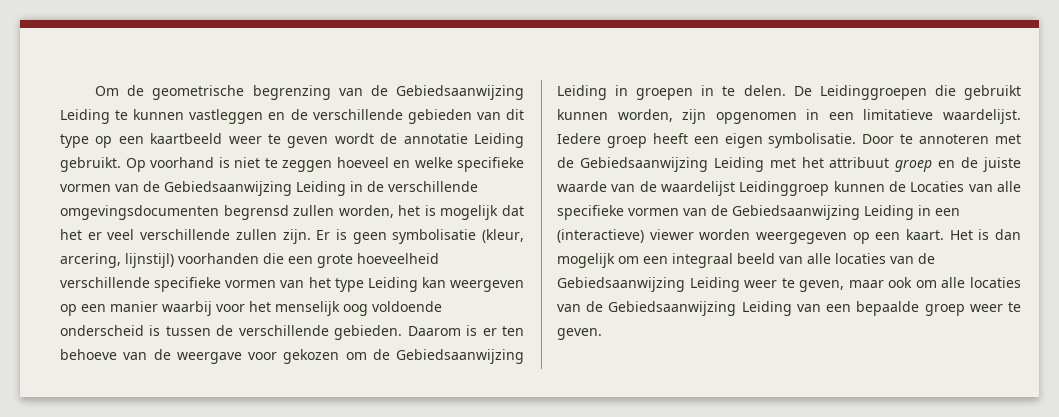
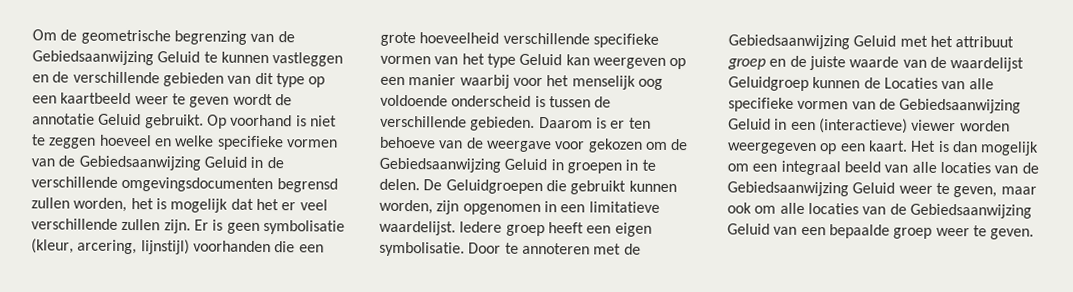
[60,109,110,124] Leiding -> [157,51,201,63] Geluid
[473,133,524,148] Leiding -> [98,113,142,126] Geluid
[296,181,346,196] Leiding -> [203,156,247,168] Geluid
[367,277,418,292] Leiding -> [519,53,563,66] Geluid
[557,85,607,100] Leiding -> [504,158,548,171] Geluid
[819,85,927,100] Leidinggroepen -> [445,179,543,195] Geluidgroepen
[713,157,764,172] Leiding -> [853,35,897,47] Geluid
[739,181,830,196] Leidinggroep -> [728,76,809,91] Geluidgroep
[864,205,914,220] Leiding -> [728,118,771,130] Geluid
[689,277,740,292] Leiding -> [852,182,896,194] Geluid
[741,301,792,316] Leiding -> [727,223,770,235] Geluid

